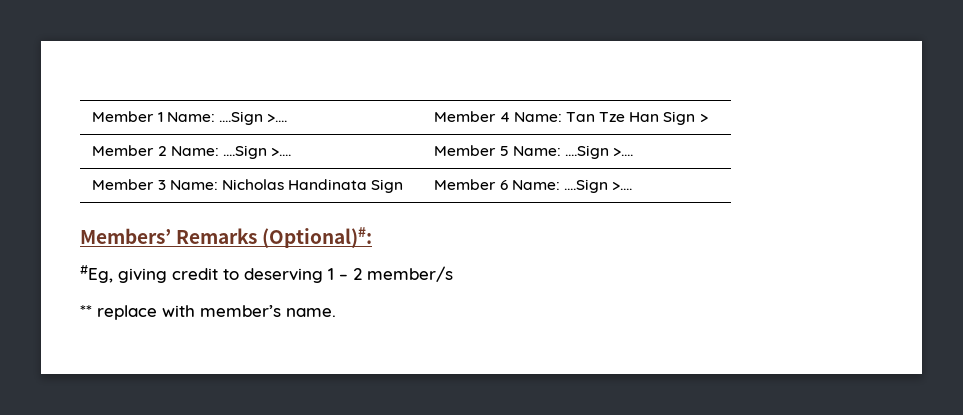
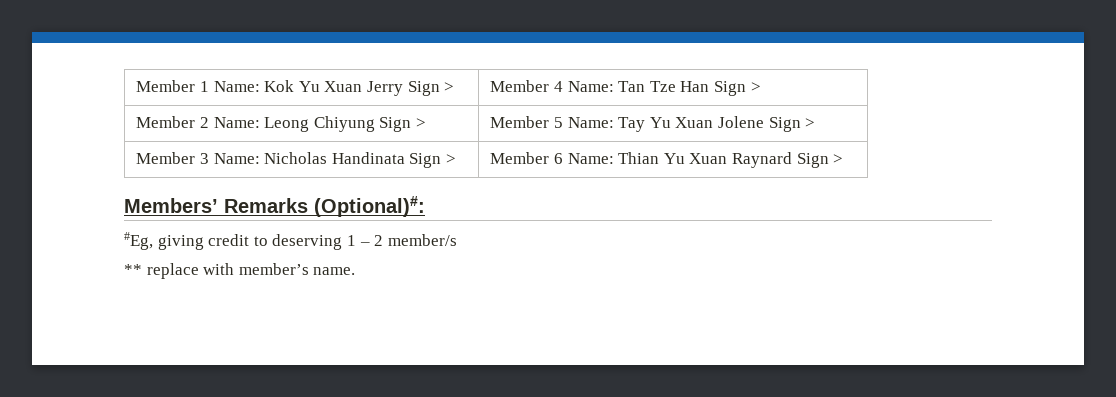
[218,111,288,125] ....Sign >.... -> [264,80,455,96] Kok Yu Xuan Jerry Sign >
[222,145,292,159] ....Sign >.... -> [264,116,426,132] Leong Chiyung Sign >
[564,145,634,159] ....Sign >.... -> [618,116,816,132] Tay Yu Xuan Jolene Sign >
(404, 186) none -> [445,154,456,164] >
[563,179,633,193] ....Sign >.... -> [618,152,844,168] Thian Yu Xuan Raynard Sign >

